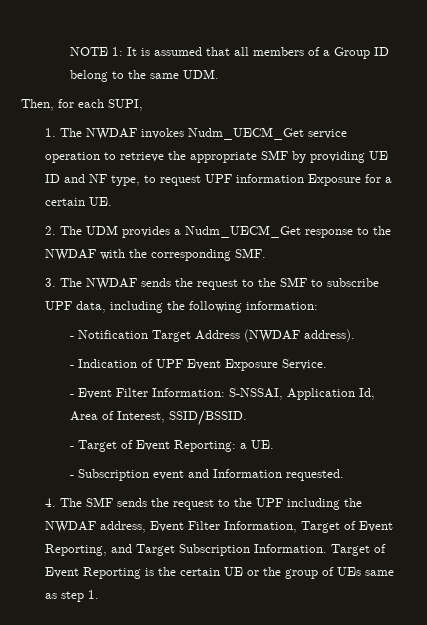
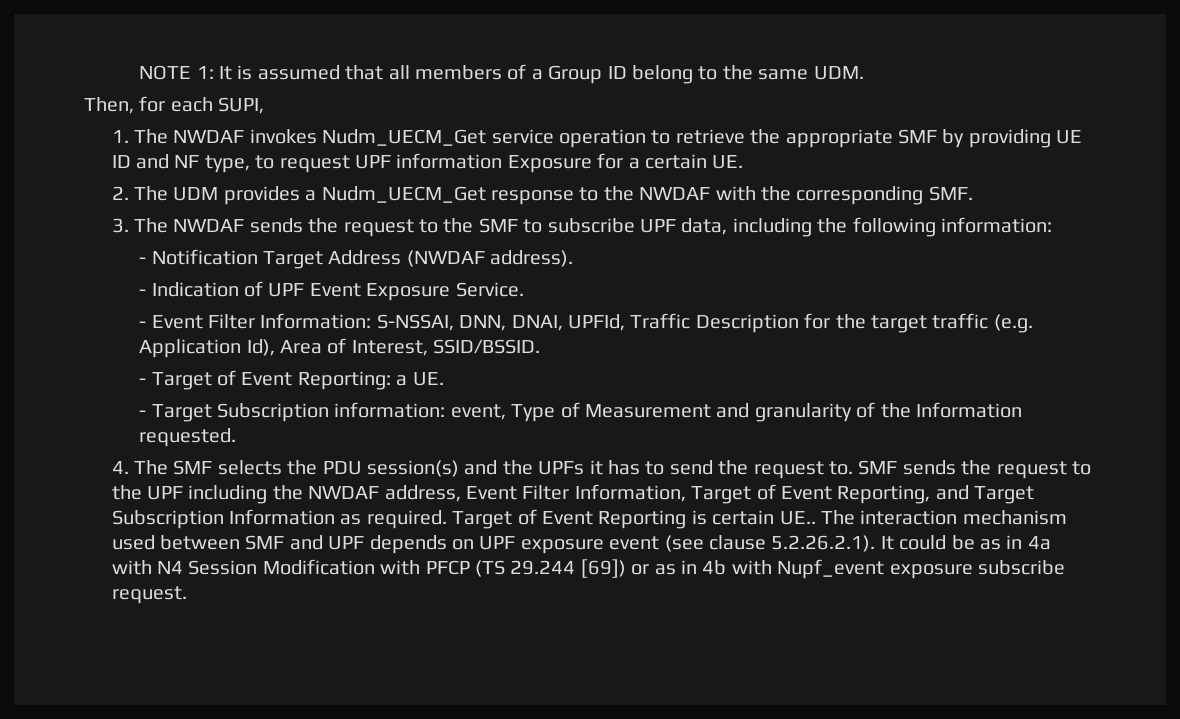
[286,388,375,400] Application Id, -> [459,313,1033,333] [139,339,275,358] DNN, DNAI, UPFId, Traffic Description for the target traffic (e.g. Application Id),
[77,469,209,481] Subscription event and -> [151,402,911,422] Target Subscription information: event, Type of Measurement and granularity of the
(114, 502) none -> [217,460,898,479] selects the PDU session(s) and the UPFs it has to send the request to. SMF
[254,544,328,553] Information. -> [229,509,447,529] Information as required.
[158,567,395,579] [45,590,100,602] the certain UE or the group of UEs same as step 1. -> [712,510,1067,525] [111,535,1051,554] [111,559,1066,579] [111,586,187,604] certain UE.. The interaction mechanism used between SMF and UPF depends on UPF exposure event (see clause 5.2.26.2.1). It could be as in 4a with N4 Session Modification with PFCP (TS 29.244 [69]) or as in 4b with Nupf_event exposure subscribe request.

